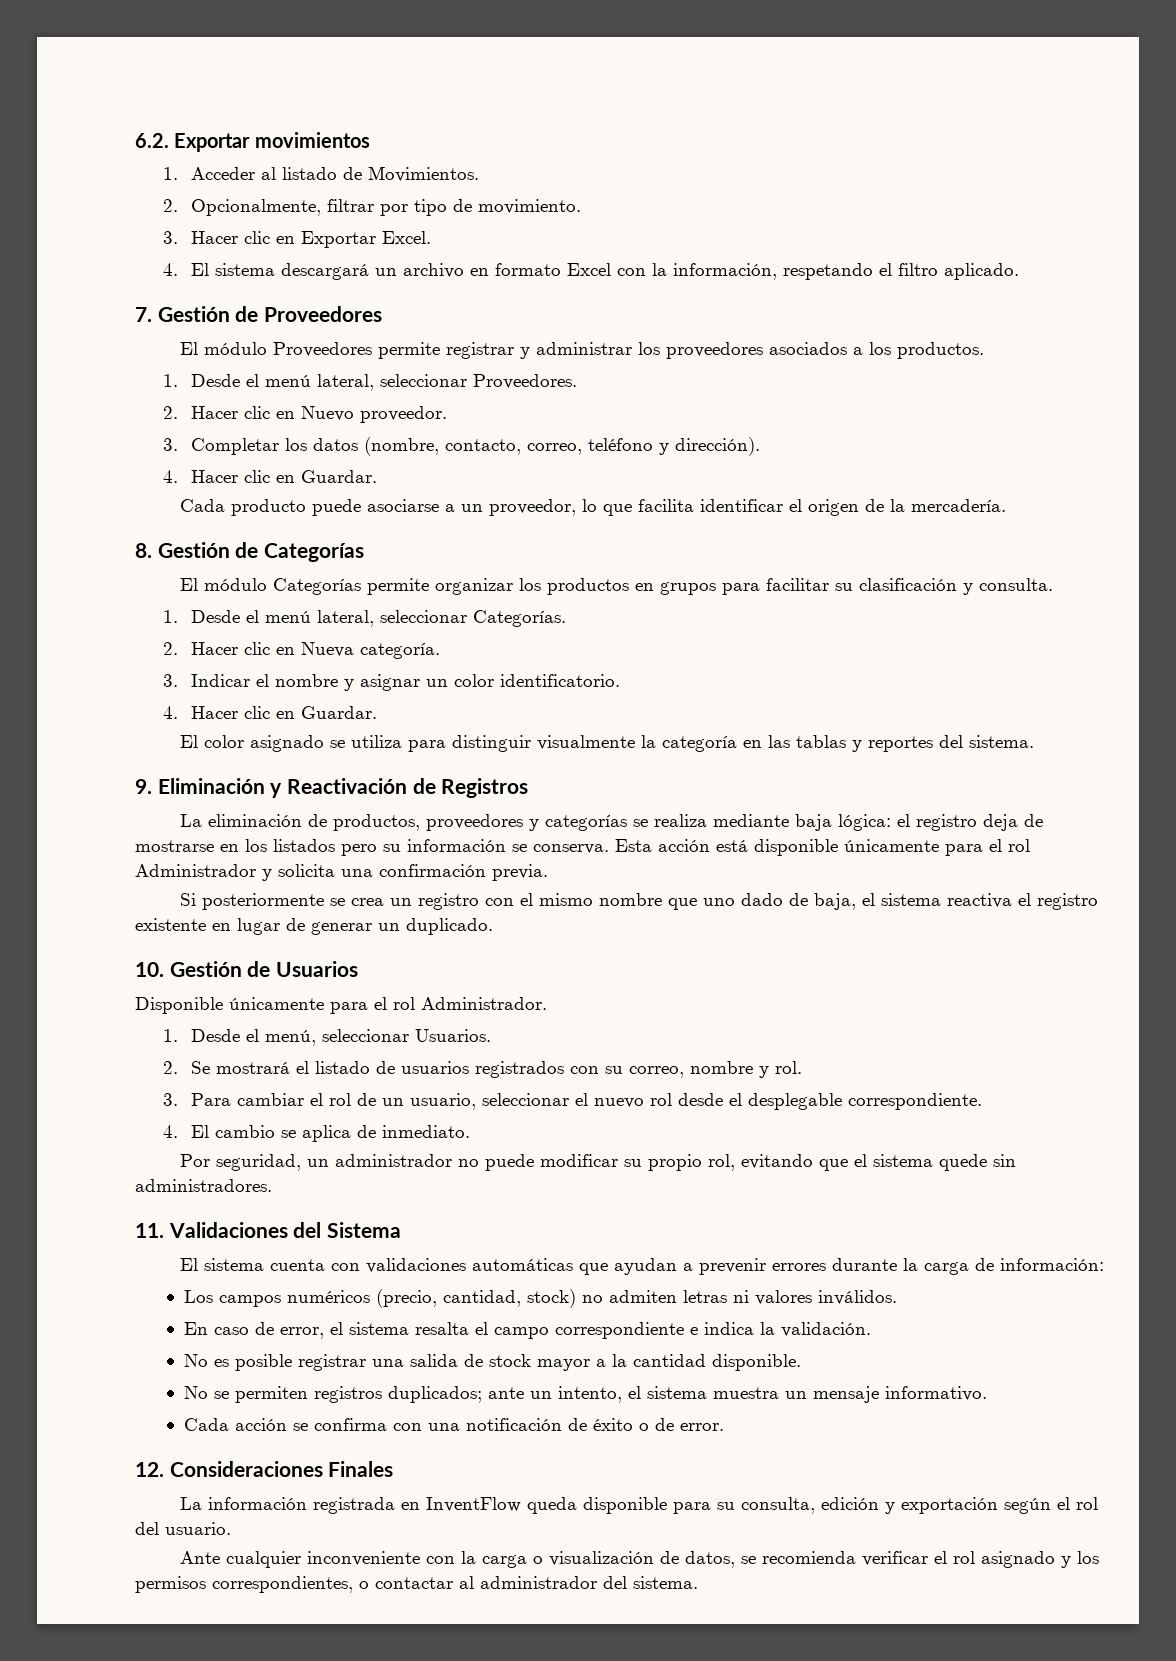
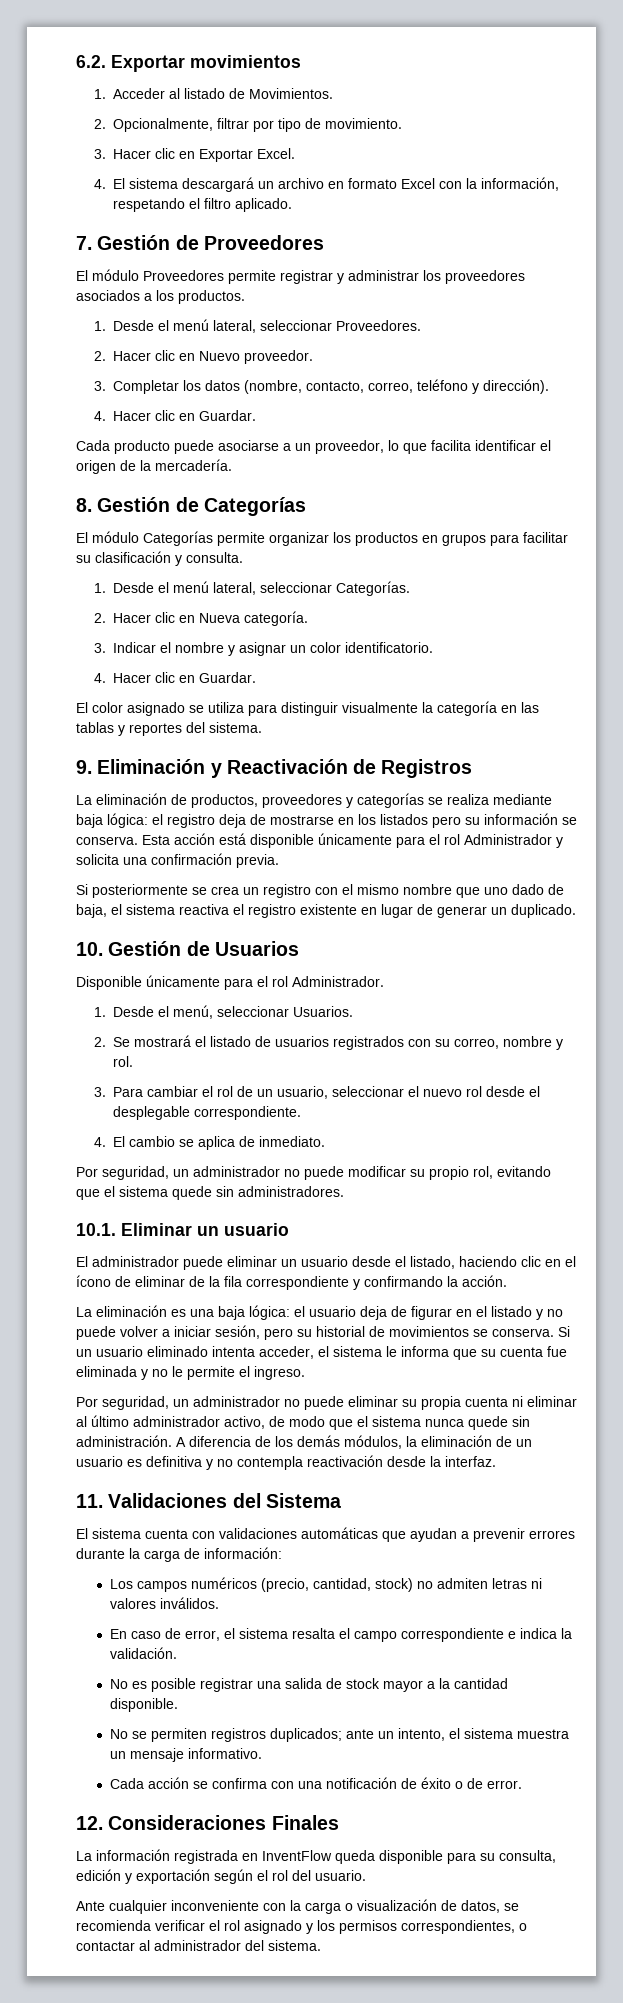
(272, 1185) none -> [76,1223,289,1236] [76,1256,576,1270] [76,1275,507,1290] [76,1305,563,1320] [76,1325,570,1340] [76,1346,567,1360] [76,1366,305,1380] [76,1396,577,1410] [76,1415,530,1430] [76,1435,532,1449] [76,1455,496,1470] // 10.1. Eliminar un usuario // El administrador puede eliminar un usuario desde el listado, haciendo clic en el ícono de eliminar de la fila correspondiente y confirmando la acción. // La eliminación es una baja lógica: el usuario deja de figurar en el listado y no puede volver a iniciar sesión, pero su historial de movimientos se conserva. Si un usuario eliminado intenta acceder, el sistema le informa que su cuenta fue eliminada y no le permite el ingreso. // Por seguridad, un administrador no puede eliminar su propia cuenta ni eliminar al último administrador activo, de modo que el sistema nunca quede sin administración. A diferencia de los demás módulos, la eliminación de un usuario es definitiva y no contempla reactivación desde la interfaz.

